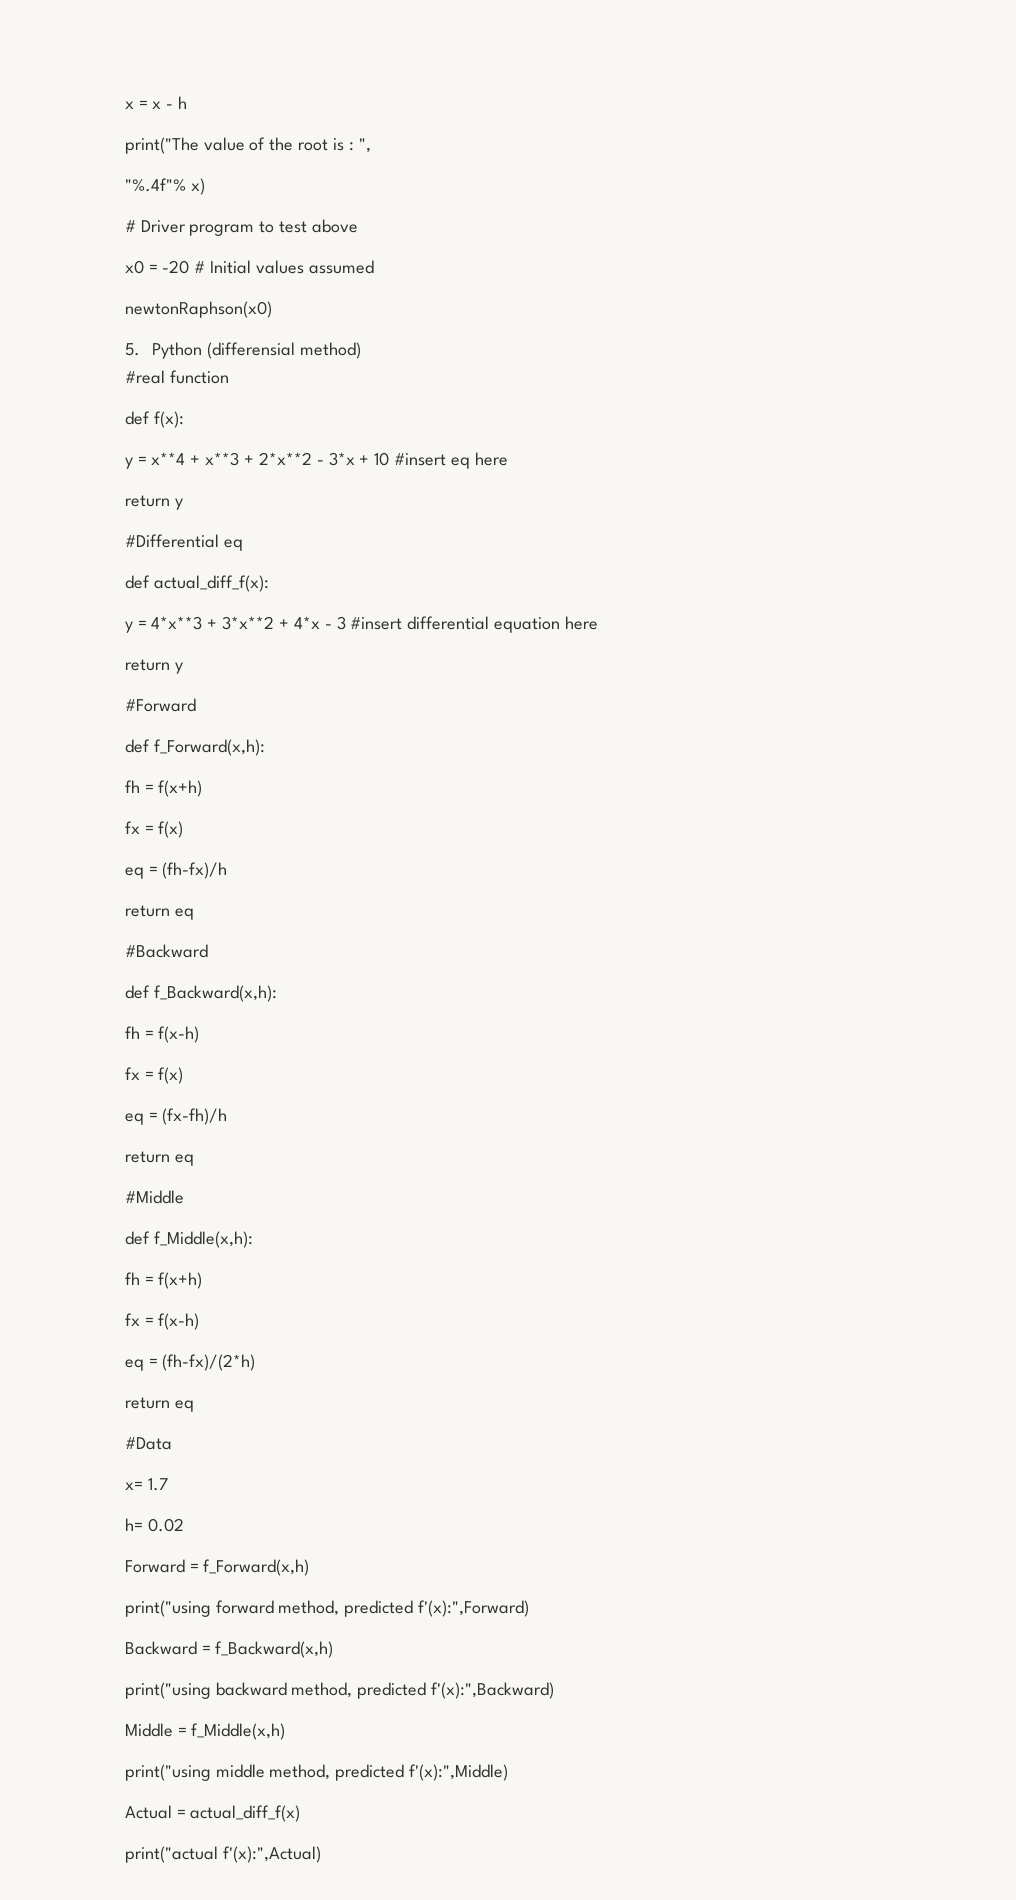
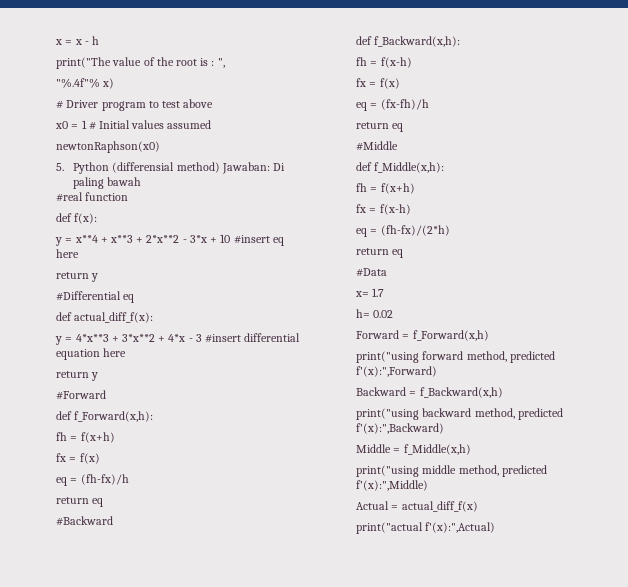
[162,260,190,274] -20 -> [81,120,87,129] 1
(362, 350) none -> [221,162,286,174] [73,177,142,189] Jawaban: Di paling bawah

